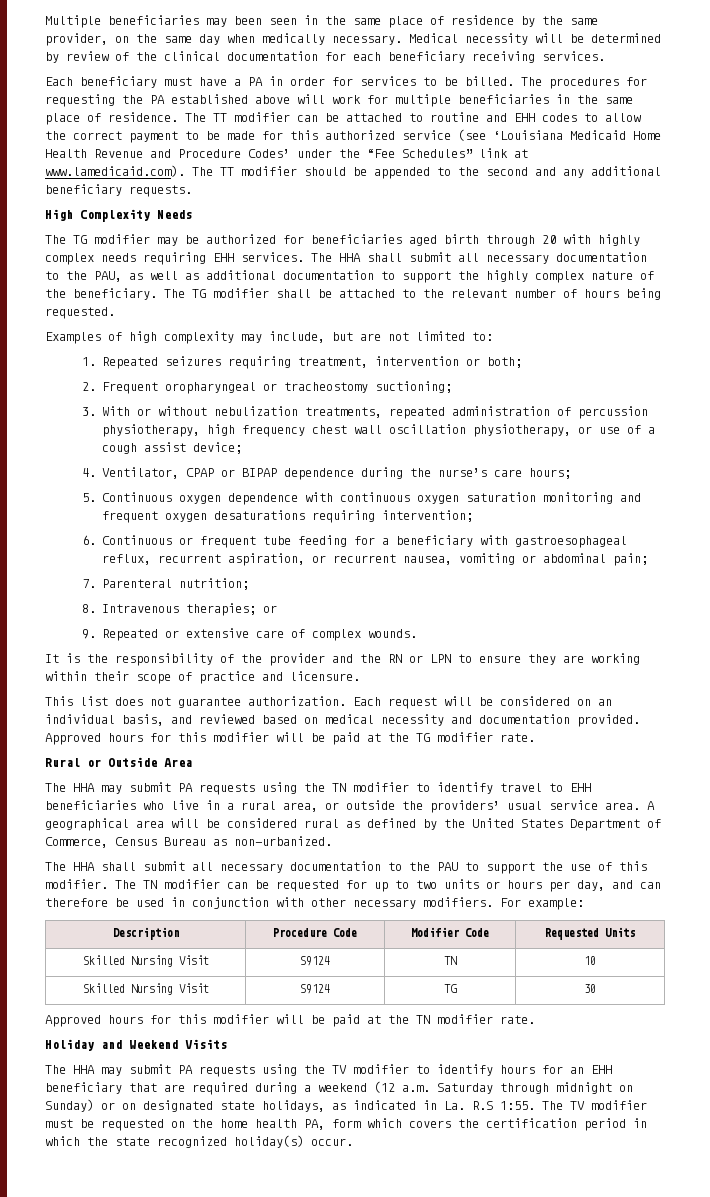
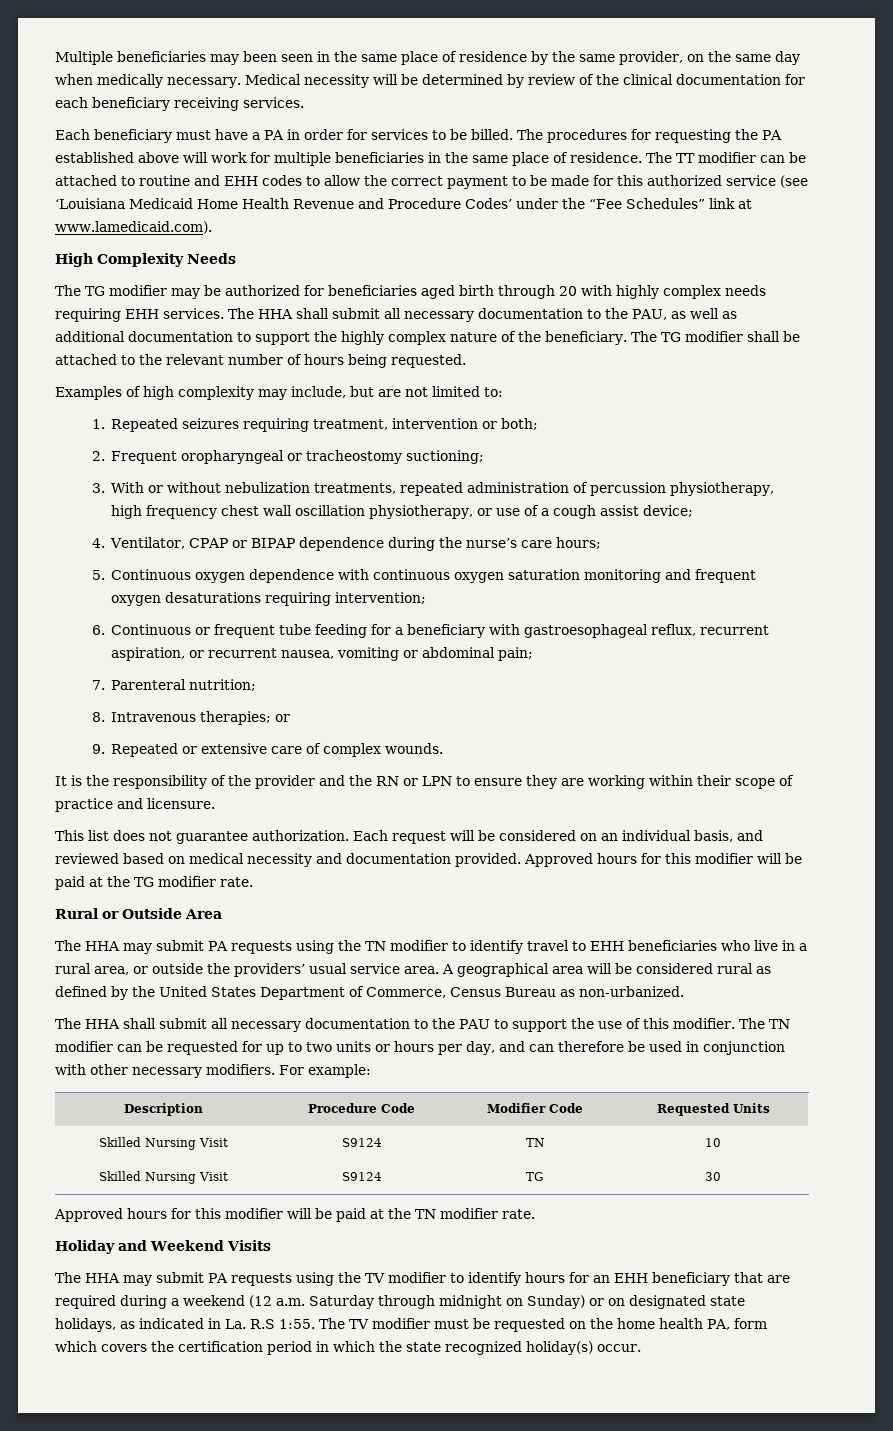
[192,166,661,179] [45,184,192,197] The TT modifier should be appended to the second and any additional beneficiary requests. -> (212, 227) none

